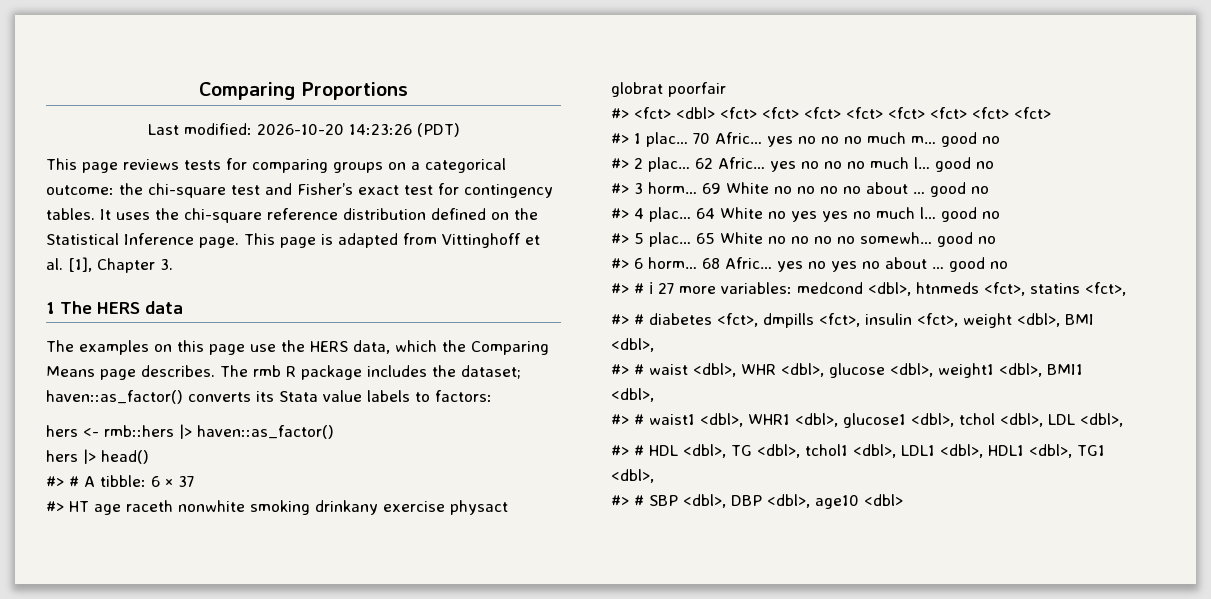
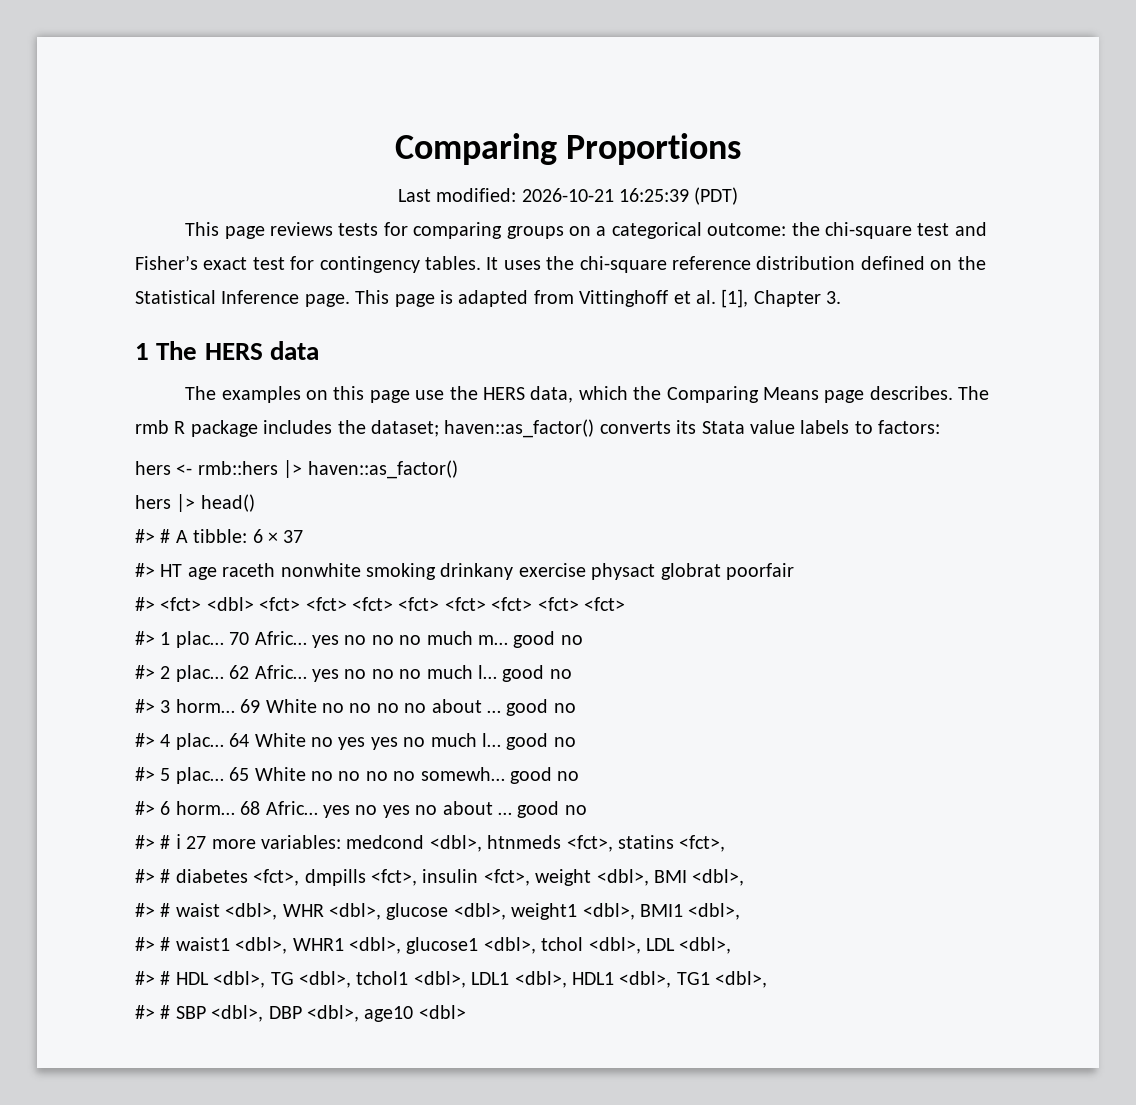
[256,124,412,135] 2026-10-20 14:23:26 -> [521,188,689,202] 2026-10-21 16:25:39

